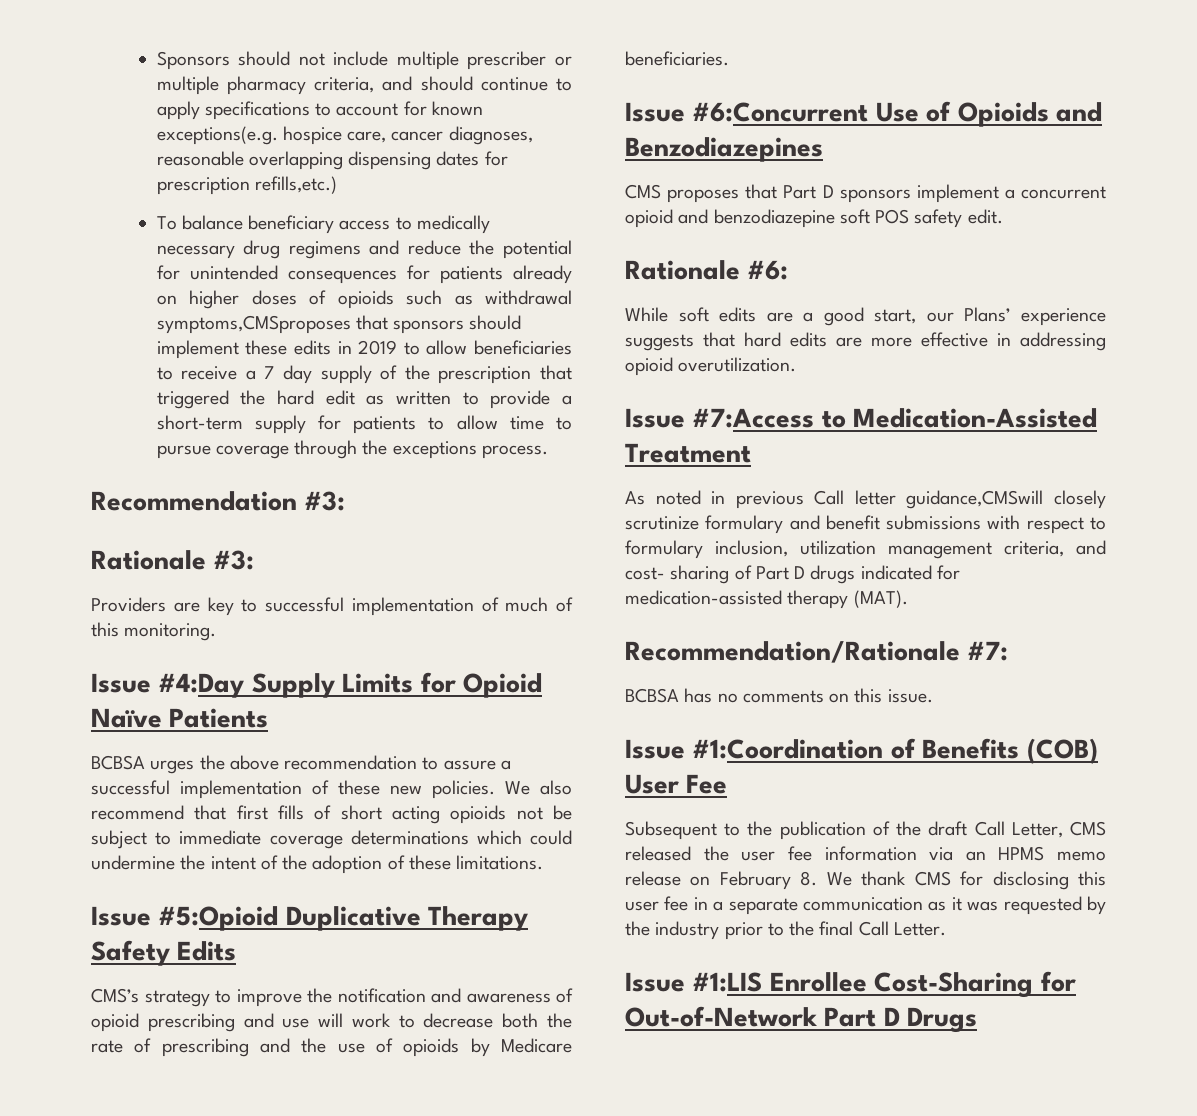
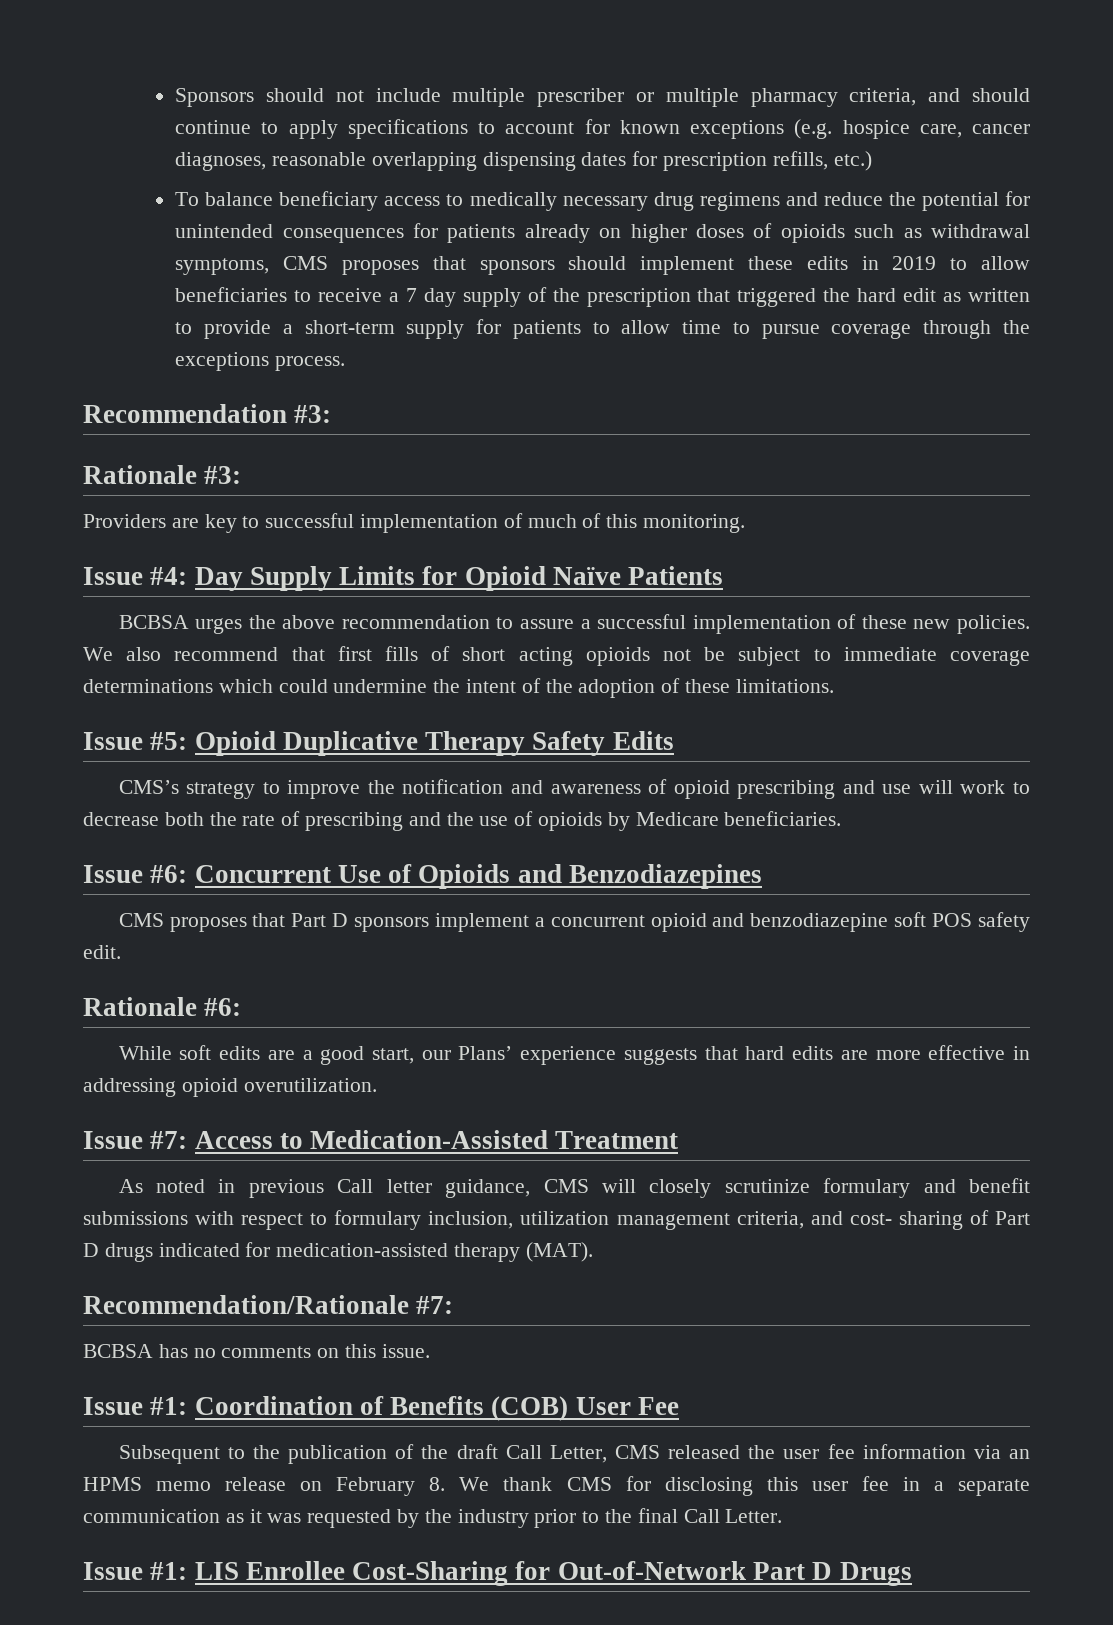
[156,126,278,145] exceptions(e.g. -> [690,119,833,139] exceptions (e.g.
[254,176,337,194] refills,etc.) -> [772,151,872,171] refills, etc.)
[156,315,351,334] symptoms,CMSproposes -> [175,256,419,275] symptoms, CMS proposes
[158,673,245,698] #4:Day -> [150,567,243,591] #4: Day
[158,906,279,931] #5:Opioid -> [150,731,276,756] #5: Opioid
[692,102,869,122] #6:Concurrent -> [150,865,331,883] #6: Concurrent
[692,408,815,428] #7:Access -> [150,1131,273,1149] #7: Access
[906,490,1044,509] guidance,CMSwill -> [445,1179,636,1198] guidance, CMS will
[692,739,884,759] #1:Coordination -> [150,1396,353,1415] #1: Coordination
[692,972,763,992] #1:LIS -> [150,1562,239,1580] #1: LIS

